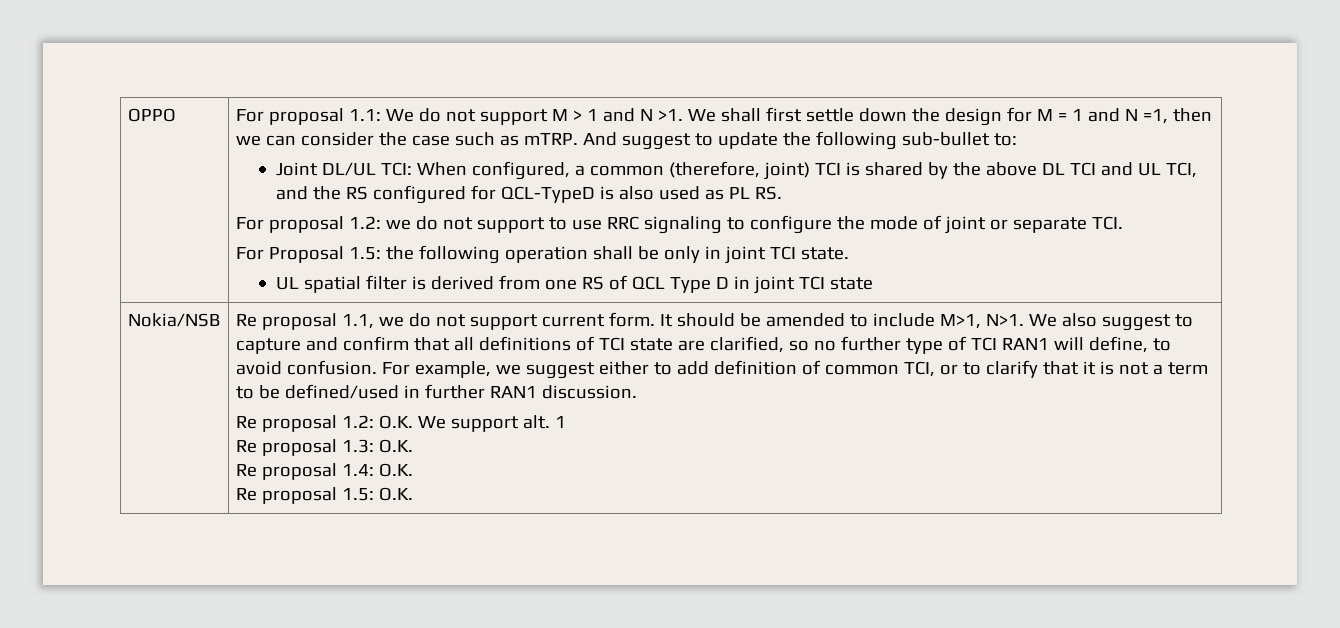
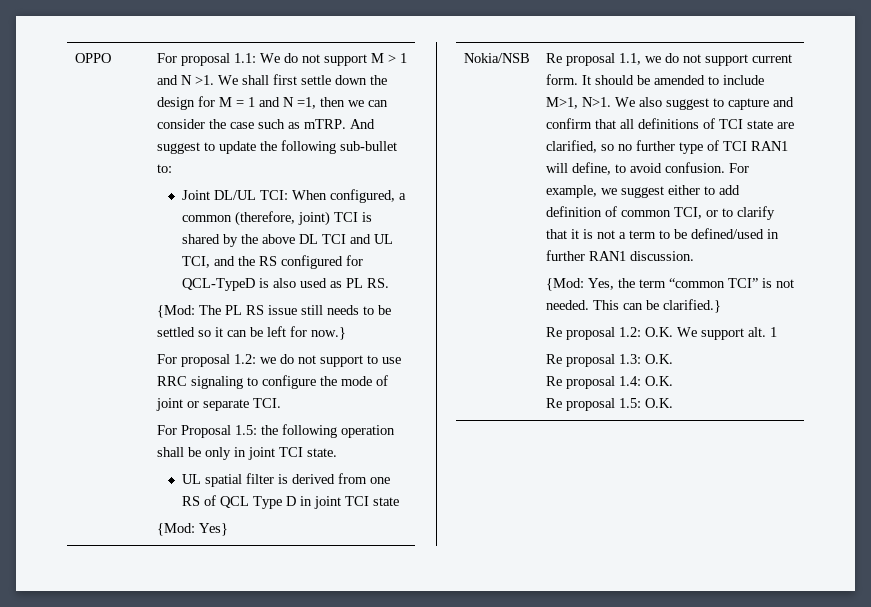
(783, 193) none -> [156,305,391,318] [156,326,346,340] // {Mod: The PL RS issue still needs to be settled so it can be left for now.}
(874, 283) none -> [156,523,228,536] // {Mod: Yes}
(637, 392) none -> [545,278,794,291] [545,299,721,313] // {Mod: Yes, the term “common TCI” is not needed. This can be clarified.}

